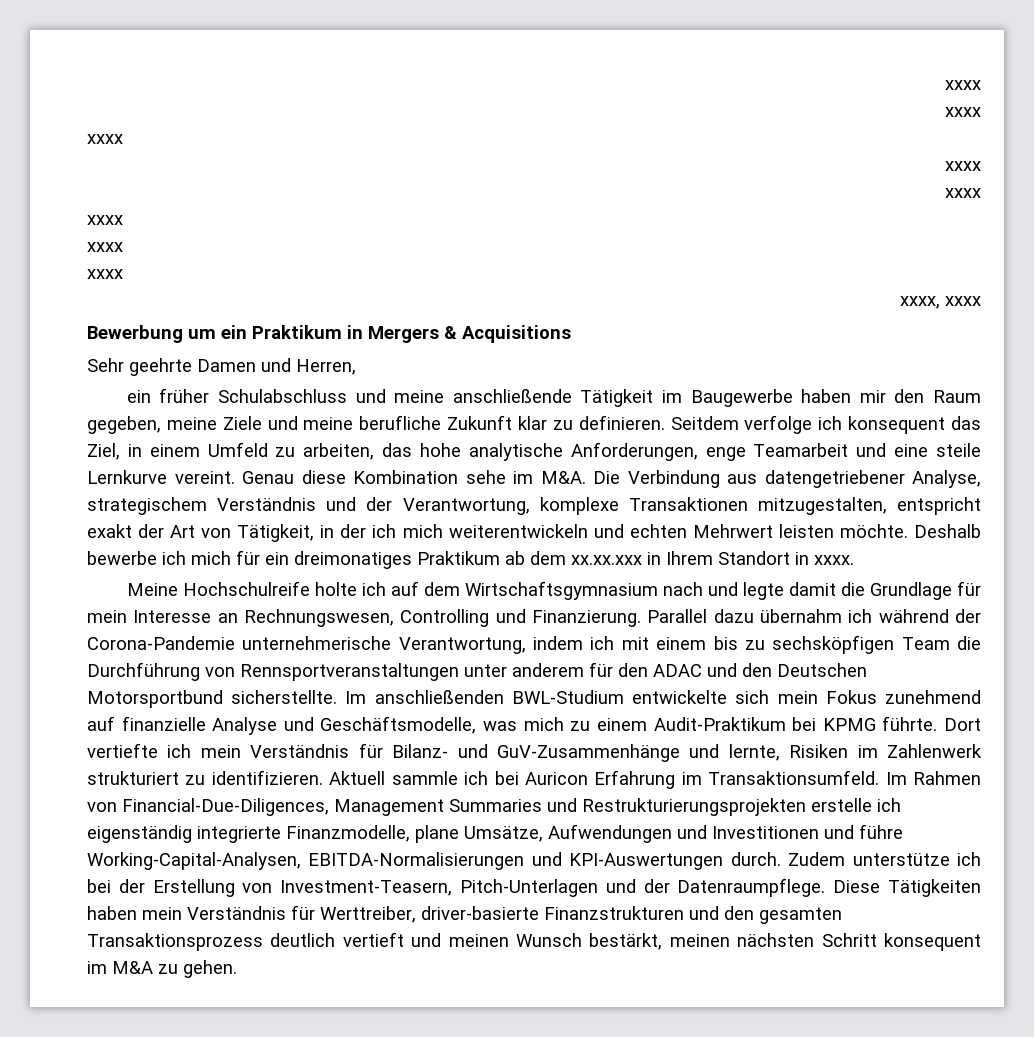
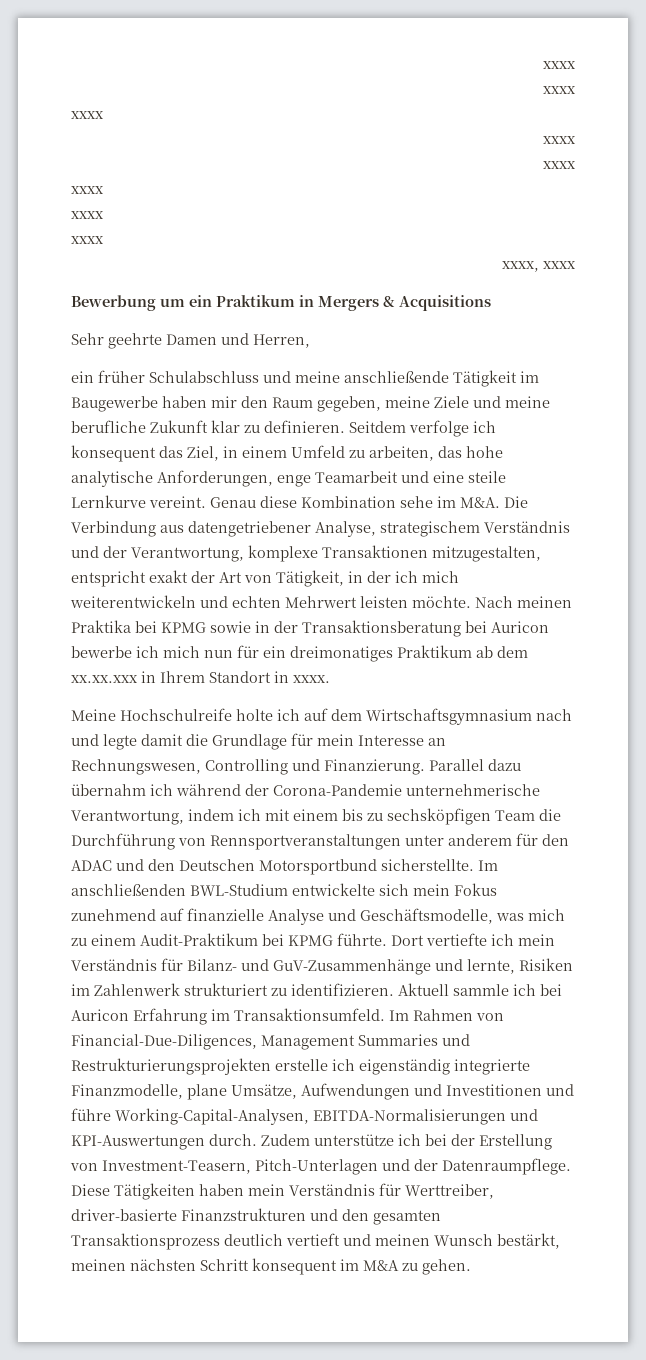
[914,524,982,538] Deshalb -> [475,596,572,608] [71,620,549,637] Nach meinen Praktika bei KPMG sowie in der Transaktionsberatung bei Auricon
(231, 558) none -> [204,650,233,658] nun

